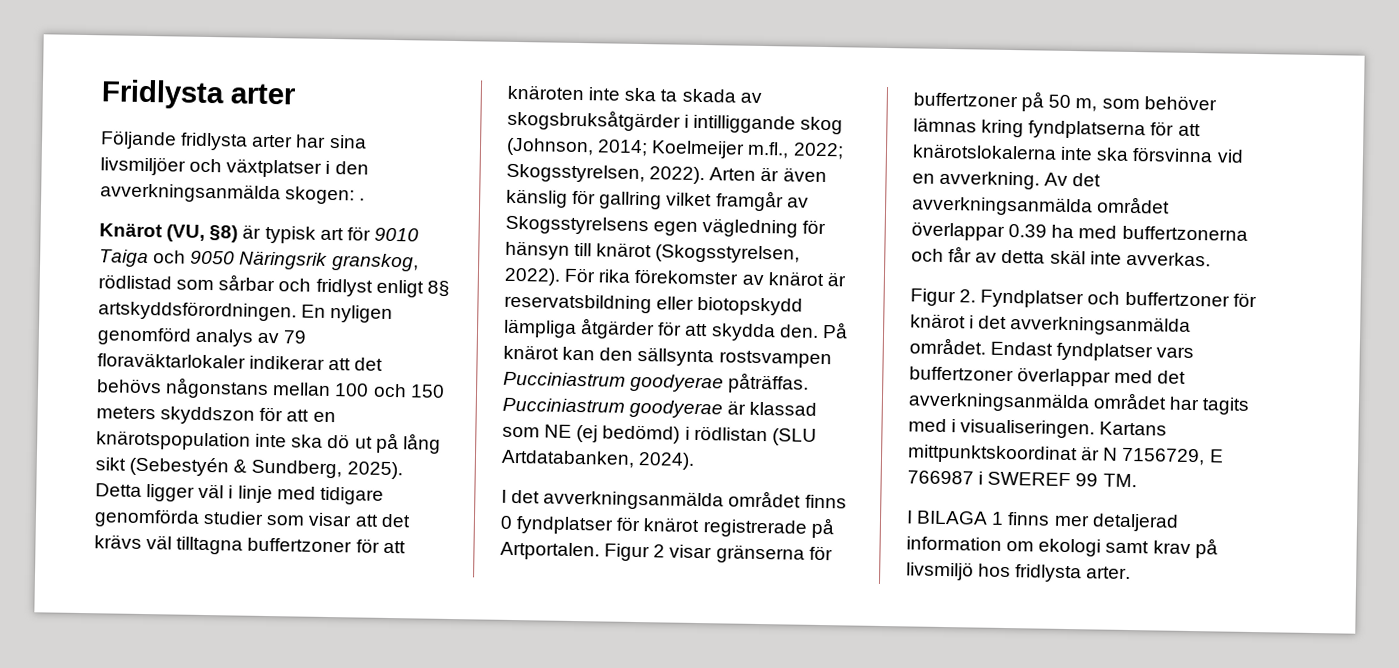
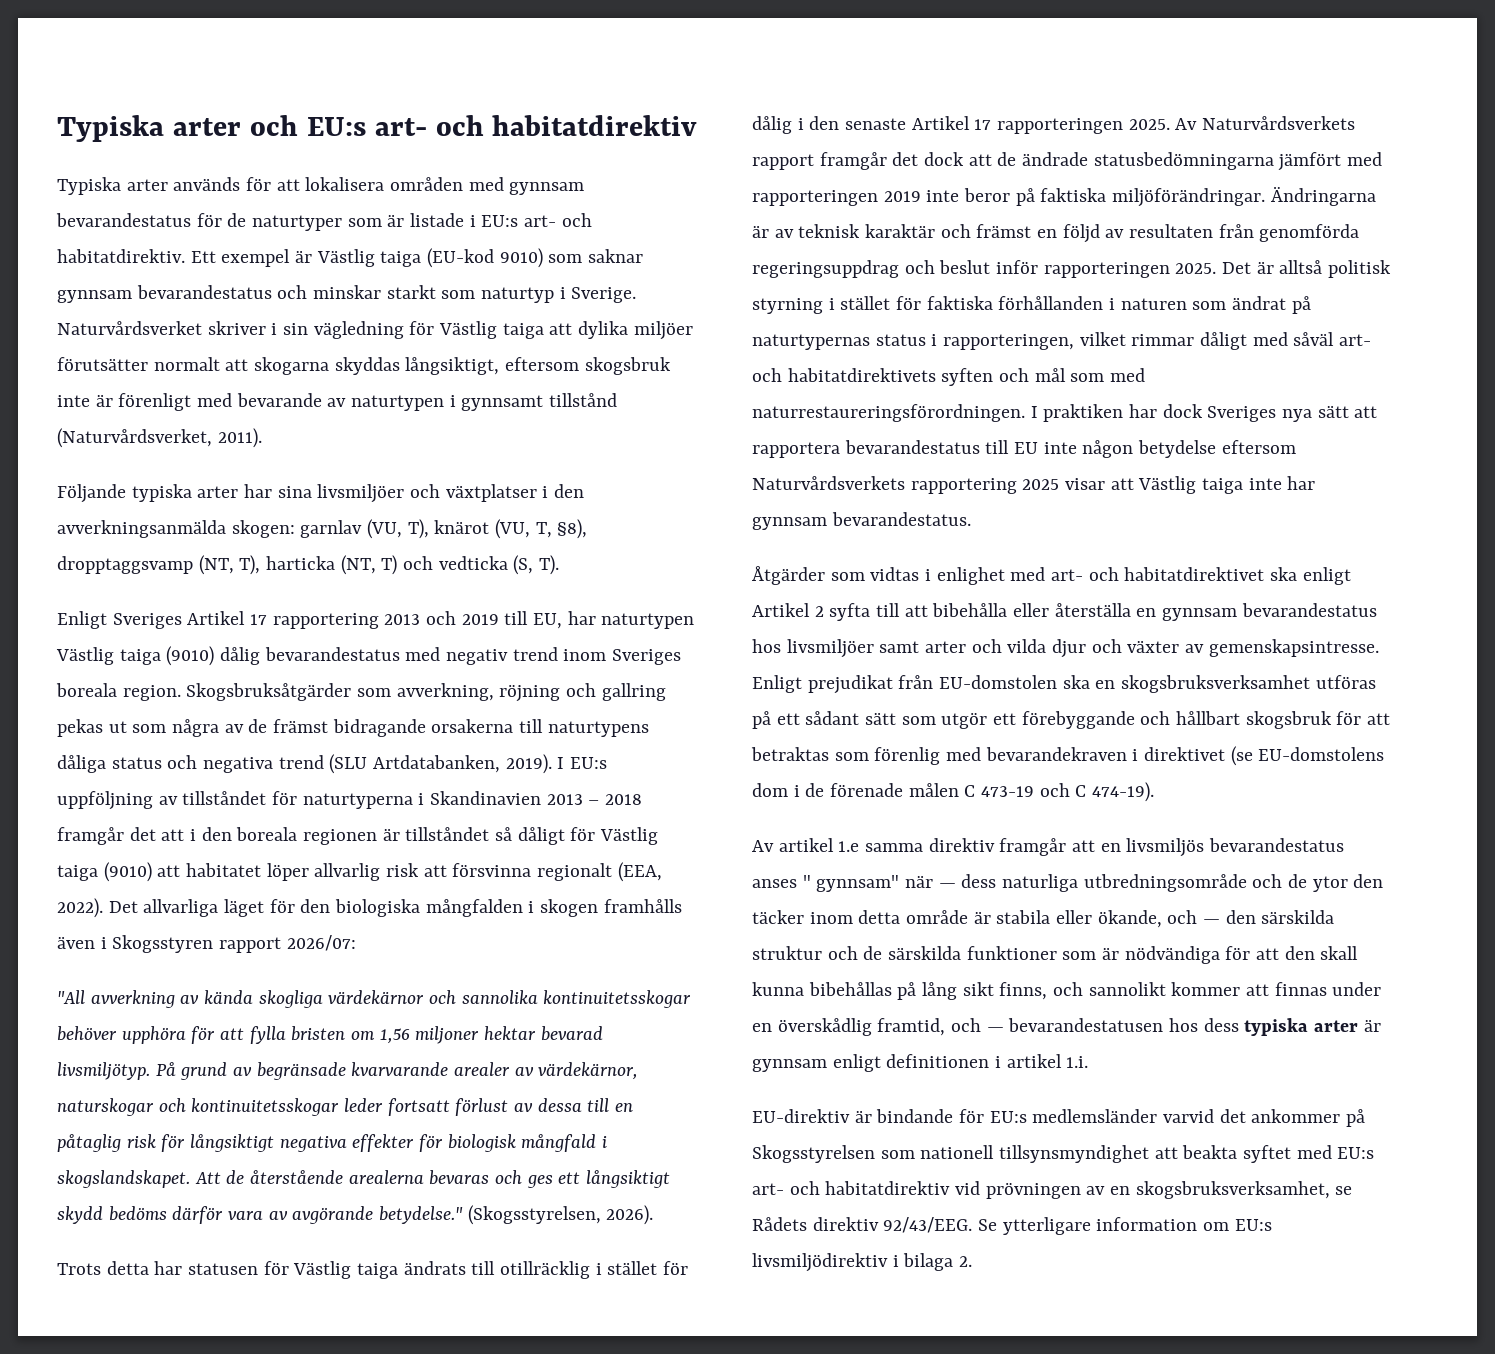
[101,79,296,110] Fridlysta arter -> [57,115,698,142] [57,177,585,195] [56,213,592,231] [57,248,644,268] [57,285,637,303] [57,321,693,340] [57,357,671,375] [57,393,618,411] [57,428,262,448] Typiska arter och EU:s art- och habitatdirektiv // Typiska arter används för att lokalisera områden med gynnsam bevarandestatus för de naturtyper som är listade i EU:s art- och habitatdirektiv. Ett exempel är Västlig taiga (EU-kod 9010) som saknar gynnsam bevarandestatus och minskar starkt som naturtyp i Sverige. Naturvårdsverket skriver i sin vägledning för Västlig taiga att dylika miljöer förutsätter normalt att skogarna skyddas långsiktigt, eftersom skogsbruk inte är förenligt med bevarande av naturtypen i gynnsamt tillstånd (Naturvårdsverket, 2011).
[180,132,249,151] fridlysta -> [131,484,192,502] typiska
[359,198,366,201] [99,223,419,244] [99,249,419,272] [98,274,450,298] [98,300,394,324] [97,326,308,347] [97,352,384,371] [96,377,445,400] [96,406,336,425] [96,430,441,454] [95,456,403,480] [95,483,384,505] [94,508,411,528] [94,534,406,555] [507,84,762,103] [507,108,844,135] [506,137,844,160] [506,163,827,185] [506,188,809,212] [505,215,827,238] [505,240,801,264] [504,267,847,287] [504,293,804,316] [503,318,848,342] [503,344,832,369] [503,371,810,394] [502,397,818,419] [502,424,817,446] [501,449,696,470] [501,489,847,511] [500,515,835,539] [500,541,833,564] [913,91,1217,112] [913,117,1201,140] [912,143,1244,163] [912,170,1102,190] [911,195,1171,217] [911,221,1248,241] [911,246,1211,267] [910,288,1257,309] [910,313,1192,336] [909,337,1195,362] [909,366,1187,387] [908,391,1251,415] [908,418,1168,439] [907,444,1224,466] [907,470,1137,488] [906,510,1179,532] [906,536,1218,559] [906,561,1132,583] . // Knärot (VU, §8) är typisk art för 9010 Taiga och 9050 Näringsrik granskog, rödlistad som sårbar och fridlyst enligt 8§ artskyddsförordningen. En nyligen genomförd analys av 79 floraväktarlokaler indikerar att det behövs någonstans mellan 100 och 150 meters skyddszon för att en knärotspopulation inte ska dö ut på lång sikt (Sebestyén & Sundberg, 2025). Detta ligger väl i linje med tidigare genomförda studier som visar att det krävs väl tilltagna buffertzoner för att knäroten inte ska ta skada av skogsbruksåtgärder i intilliggande skog (Johnson, 2014; Koelmeijer m.fl., 2022; Skogsstyrelsen, 2022). Arten är även känslig för gallring vilket framgår av Skogsstyrelsens egen vägledning för hänsyn till knärot (Skogsstyrelsen, 2022). För rika förekomster av knärot är reservatsbildning eller biotopskydd lämpliga åtgärder för att skydda den. På knärot kan den sällsynta rostsvampen Pucciniastrum goodyerae påträffas. Pucciniastrum goodyerae är klassad som NE (ej bedömd) i rödlistan (SLU Artdatabanken, 2024). // I det avverkningsanmälda området finns 0 fyndplatser för knärot registrerade på Artportalen. Figur 2 visar gränserna för buffertzoner på 50 m, som behöver lämnas kring fyndplatserna för att knärotslokalerna inte ska försvinna vid en avverkning. Av det avverkningsanmälda området överlappar 0.39 ha med buffertzonerna och får av detta skäl inte avverkas. // Figur 2. Fyndplatser och buffertzoner för knärot i det avverkningsanmälda området. Endast fyndplatser vars buffertzoner överlappar med det avverkningsanmälda området har tagits med i visualiseringen. Kartans mittpunktskoordinat är N 7156729, E 766987 i SWEREF 99 TM. // I BILAGA 1 finns mer detaljerad information om ekologi samt krav på livsmiljö hos fridlysta arter. -> [300,519,588,539] [57,555,560,575] [57,611,695,629] [56,646,682,666] [56,683,666,702] [57,719,649,737] [57,754,608,774] [57,791,643,810] [57,827,659,845] [57,862,662,882] [57,898,682,918] [57,935,356,953] [57,990,692,1008] [57,1026,603,1044] [57,1062,639,1080] [57,1098,634,1116] [57,1134,608,1152] [57,1170,671,1188] [57,1205,654,1225] [57,1261,689,1279] [752,116,1356,134] [752,152,1383,171] [752,186,1376,207] [752,224,1360,243] [752,260,1392,278] [752,296,1311,314] [752,332,1372,350] [752,368,1146,386] [752,404,1378,422] [752,440,1296,458] [752,476,1316,494] [752,512,971,530] [752,566,1351,585] [752,603,1377,621] [752,639,1379,658] [752,675,1376,694] [752,711,1391,729] [751,746,1385,766] [752,782,1155,802] [752,838,1345,857] [752,874,1384,892] [752,910,1335,928] [752,946,1359,964] [752,982,1382,1000] [752,1018,1381,1036] [752,1054,1089,1072] [752,1109,1366,1127] [752,1145,1375,1163] [752,1181,1353,1199] [752,1217,1272,1235] [752,1253,973,1272] garnlav (VU, T), knärot (VU, T, §8), dropptaggsvamp (NT, T), harticka (NT, T) och vedticka (S, T). // Enligt Sveriges Artikel 17 rapportering 2013 och 2019 till EU, har naturtypen Västlig taiga (9010) dålig bevarandestatus med negativ trend inom Sveriges boreala region. Skogsbruksåtgärder som avverkning, röjning och gallring pekas ut som några av de främst bidragande orsakerna till naturtypens dåliga status och negativa trend (SLU Artdatabanken, 2019). I EU:s uppföljning av tillståndet för naturtyperna i Skandinavien 2013 – 2018 framgår det att i den boreala regionen är tillståndet så dåligt för Västlig taiga (9010) att habitatet löper allvarlig risk att försvinna regionalt (EEA, 2022). Det allvarliga läget för den biologiska mångfalden i skogen framhålls även i Skogsstyren rapport 2026/07: // "All avverkning av kända skogliga värdekärnor och sannolika kontinuitetsskogar behöver upphöra för att fylla bristen om 1,56 miljoner hektar bevarad livsmiljötyp. På grund av begränsade kvarvarande arealer av värdekärnor, naturskogar och kontinuitetsskogar leder fortsatt förlust av dessa till en påtaglig risk för långsiktigt negativa effekter för biologisk mångfald i skogslandskapet. Att de återstående arealerna bevaras och ges ett långsiktigt skydd bedöms därför vara av avgörande betydelse." (Skogsstyrelsen, 2026). // Trots detta har statusen för Västlig taiga ändrats till otillräcklig i stället för dålig i den senaste Artikel 17 rapporteringen 2025. Av Naturvårdsverkets rapport framgår det dock att de ändrade statusbedömningarna jämfört med rapporteringen 2019 inte beror på faktiska miljöförändringar. Ändringarna är av teknisk karaktär och främst en följd av resultaten från genomförda regeringsuppdrag och beslut inför rapporteringen 2025. Det är alltså politisk styrning i stället för faktiska förhållanden i naturen som ändrat på naturtypernas status i rapporteringen, vilket rimmar dåligt med såväl art- och habitatdirektivets syften och mål som med naturrestaureringsförordningen. I praktiken har dock Sveriges nya sätt att rapportera bevarandestatus till EU inte någon betydelse eftersom Naturvårdsverkets rapportering 2025 visar att Västlig taiga inte har gynnsam bevarandestatus. // Åtgärder som vidtas i enlighet med art- och habitatdirektivet ska enligt Artikel 2 syfta till att bibehålla eller återställa en gynnsam bevarandestatus hos livsmiljöer samt arter och vilda djur och växter av gemenskapsintresse. Enligt prejudikat från EU-domstolen ska en skogsbruksverksamhet utföras på ett sådant sätt som utgör ett förebyggande och hållbart skogsbruk för att betraktas som förenlig med bevarandekraven i direktivet (se EU-domstolens dom i de förenade målen C 473-19 och C 474-19). // Av artikel 1.e samma direktiv framgår att en livsmiljös bevarandestatus anses " gynnsam" när — dess naturliga utbredningsområde och de ytor den täcker inom detta område är stabila eller ökande, och — den särskilda struktur och de särskilda funktioner som är nödvändiga för att den skall kunna bibehållas på lång sikt finns, och sannolikt kommer att finnas under en överskådlig framtid, och — bevarandestatusen hos dess typiska arter är gynnsam enligt definitionen i artikel 1.i. // EU-direktiv är bindande för EU:s medlemsländer varvid det ankommer på Skogsstyrelsen som nationell tillsynsmyndighet att beakta syftet med EU:s art- och habitatdirektiv vid prövningen av en skogsbruksverksamhet, se Rådets direktiv 92/43/EEG. Se ytterligare information om EU:s livsmiljödirektiv i bilaga 2.

